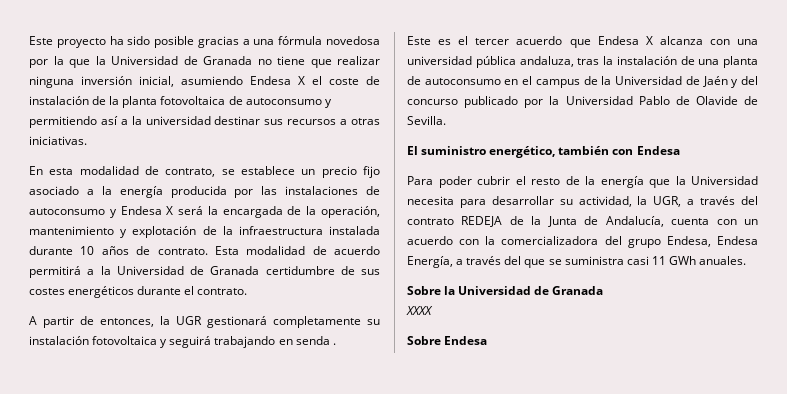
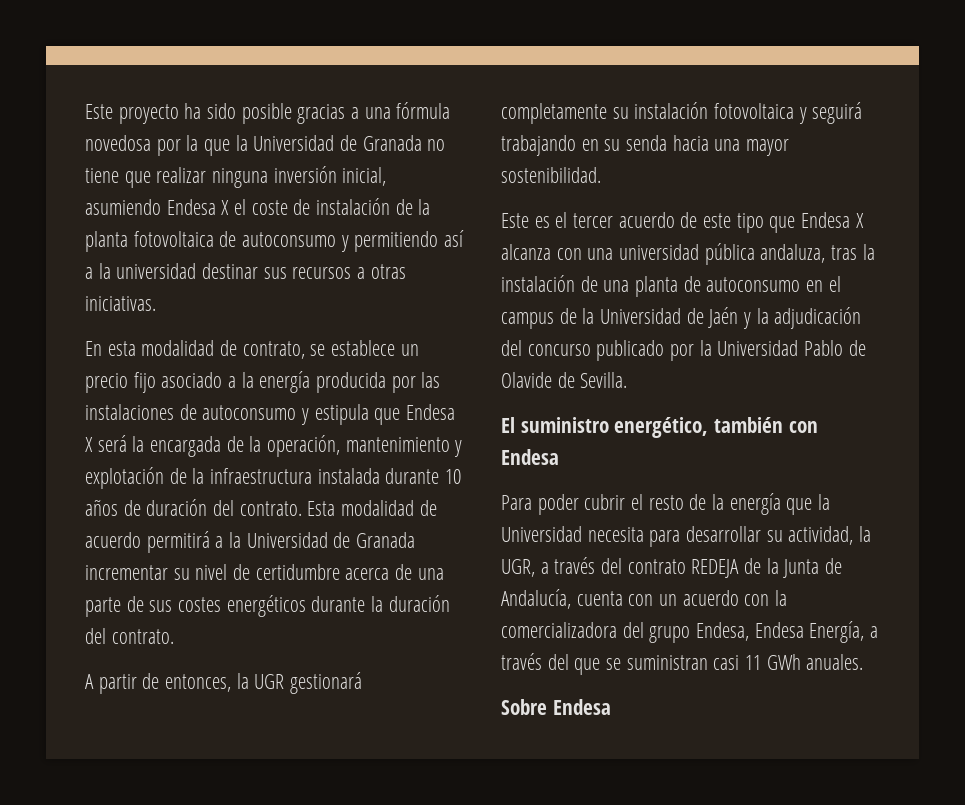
(117, 213) none -> [314,404,401,425] estipula que
(151, 250) none -> [146,499,235,516] duración del
[265,266,335,275] certidumbre -> [85,564,444,580] [85,597,121,617] incrementar su nivel de certidumbre acerca de una parte
[184,286,195,295] el -> [371,595,450,612] [85,628,106,644] la duración del
[295,336,336,345] senda . -> [604,135,790,156] [501,167,601,183] su senda hacia una mayor sostenibilidad.
(563, 40) none -> [680,212,764,233] de este tipo
(739, 83) none -> [756,307,862,329] la adjudicación
[564,256,624,265] suministra -> [626,655,708,670] suministran
[407,286,604,295] [406,306,433,315] // Sobre la Universidad de Granada // XXXX -> (864, 662) none

